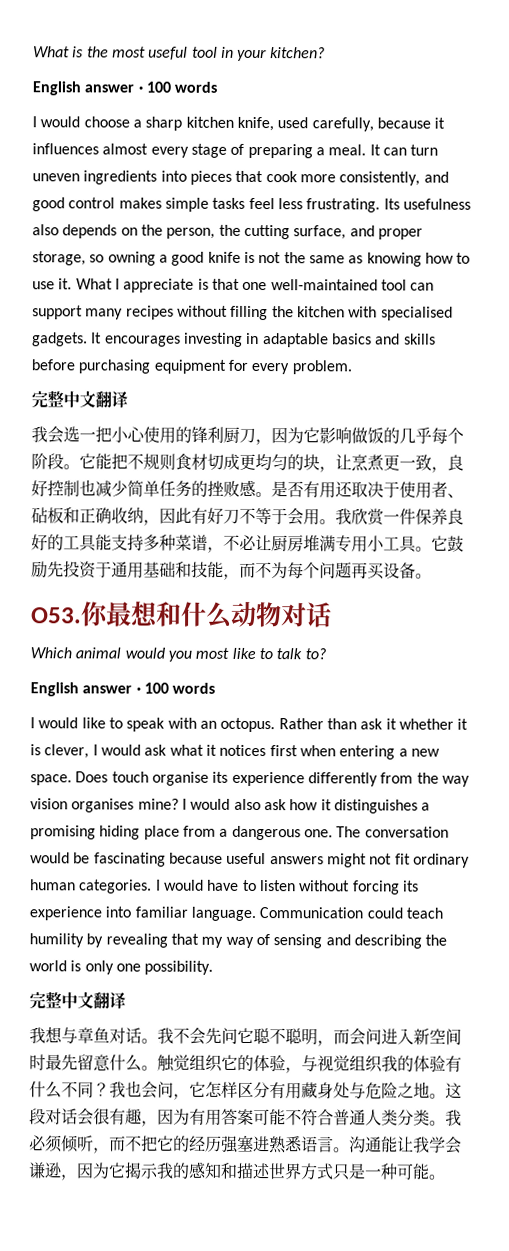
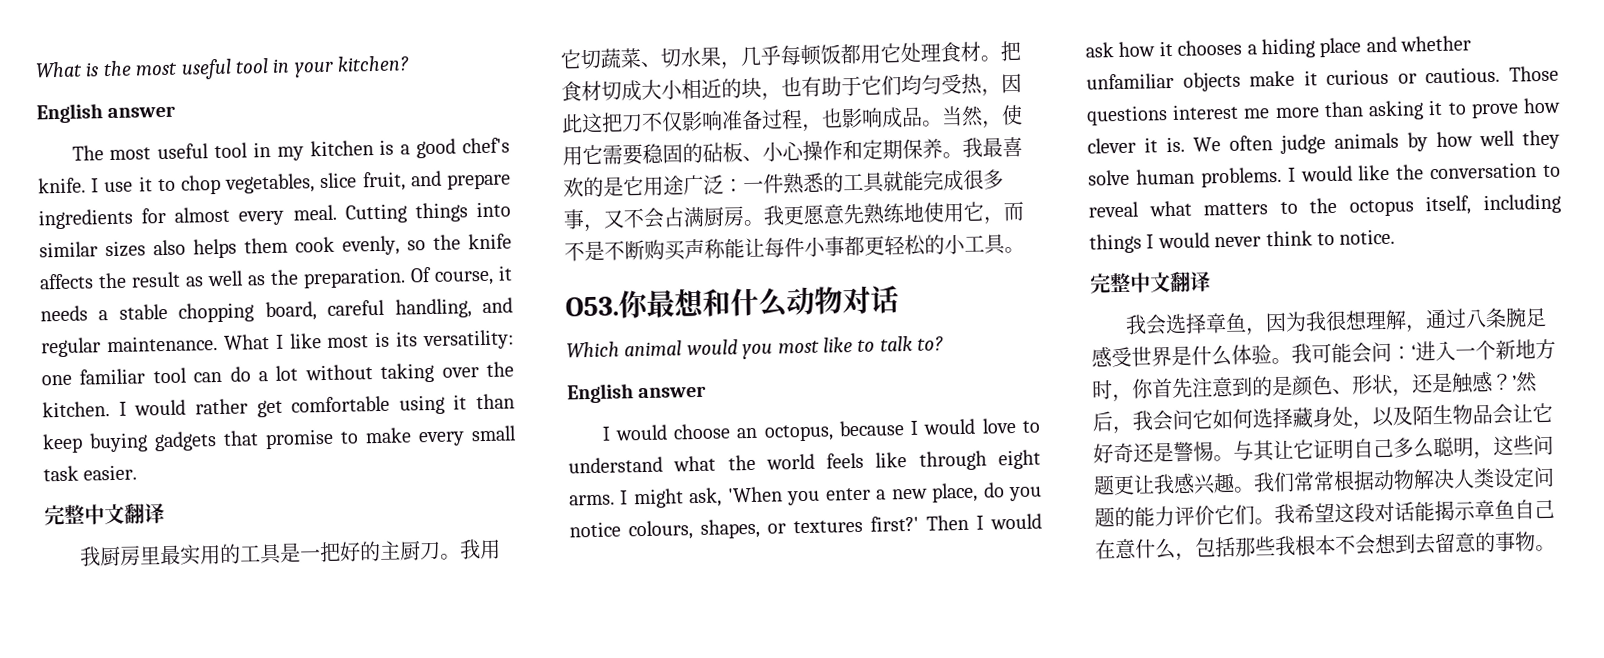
[137,81,218,93] [32,116,446,132] [32,143,439,159] [32,170,449,186] [32,197,471,213] [32,224,423,240] [32,251,471,267] [32,278,435,293] [32,305,453,321] [32,332,436,348] [31,359,352,375] [31,390,128,409] [31,426,464,446] [31,453,464,473] [31,479,464,499] [31,506,464,526] [31,534,464,553] [31,560,416,580] · 100 words // I would choose a sharp kitchen knife, used carefully, because it influences almost every stage of preparing a meal. It can turn uneven ingredients into pieces that cook more consistently, and good control makes simple tasks feel less frustrating. Its usefulness also depends on the person, the cutting surface, and proper storage, so owning a good knife is not the same as knowing how to use it. What I appreciate is that one well-maintained tool can support many recipes without filling the kitchen with specialised gadgets. It encourages investing in adaptable basics and skills before purchasing equipment for every problem. // 完整中文翻译 // 我会选一把小心使用的锋利厨刀，因为它影响做饭的几乎每个阶段。它能把不规则食材切成更均匀的块，让烹煮更一致，良好控制也减少简单任务的挫败感。是否有用还取决于使用者、砧板和正确收纳，因此有好刀不等于会用。我欣赏一件保养良好的工具能支持多种菜谱，不必让厨房堆满专用小工具。它鼓励先投资于通用基础和技能，而不为每个问题再买设备 -> [71,137,511,161] [38,170,511,195] [38,201,512,230] [39,233,512,259] [39,265,513,290] [40,297,513,323] [41,329,514,358] [41,361,514,386] [42,393,515,418] [42,425,517,454] [43,464,138,482] [44,503,165,526] [78,539,501,567] [560,40,1021,70] [561,73,1022,102] [561,104,1023,134] [562,136,1023,166] [563,169,1004,198] [563,201,1024,233] [564,233,1006,262] // The most useful tool in my kitchen is a good chef's knife. I use it to chop vegetables, slice fruit, and prepare ingredients for almost every meal. Cutting things into similar sizes also helps them cook evenly, so the knife affects the result as well as the preparation. Of course, it needs a stable chopping board, careful handling, and regular maintenance. What I like most is its versatility: one familiar tool can do a lot without taking over the kitchen. I would rather get comfortable using it than keep buying gadgets that promise to make every small task easier. // 完整中文翻译 // 我厨房里最实用的工具是一把好的主厨刀。我用它切蔬菜、切水果，几乎每顿饭都用它处理食材。把食材切成大小相近的块，也有助于它们均匀受热，因此这把刀不仅影响准备过程，也影响成品。当然，使用它需要稳固的砧板、小心操作和定期保养。我最喜欢的是它用途广泛：一件熟悉的工具就能完成很多事，又不会占满厨房。我更愿意先熟练地使用它，而不是不断购买声称能让每件小事都更轻松的小工具
[135,682,216,694] [30,717,469,733] [30,744,440,760] [30,771,470,787] [30,798,431,814] [30,825,449,841] [30,852,470,868] [30,879,419,895] [29,906,443,922] [29,933,448,949] [29,960,214,975] [29,991,126,1010] [29,1026,462,1047] [29,1054,462,1074] [29,1080,462,1100] [29,1108,462,1127] [29,1134,462,1154] [28,1161,430,1181] · 100 words // I would like to speak with an octopus. Rather than ask it whether it is clever, I would ask what it notices first when entering a new space. Does touch organise its experience differently from the way vision organises mine? I would also ask how it distinguishes a promising hiding place from a dangerous one. The conversation would be fascinating because useful answers might not fit ordinary human categories. I would have to listen without forcing its experience into familiar language. Communication could teach humility by revealing that my way of sensing and describing the world is only one possibility. // 完整中文翻译 // 我想与章鱼对话。我不会先问它聪不聪明，而会问进入新空间时最先留意什么。触觉组织它的体验，与视觉组织我的体验有什么不同？我也会问，它怎样区分有用藏身处与危险之地。这段对话会很有趣，因为有用答案可能不符合普通人类分类。我必须倾听，而不把它的经历强塞进熟悉语言。沟通能让我学会谦逊，因为它揭示我的感知和描述世界方式只是一种可能 -> [601,417,1040,442] [568,449,1041,474] [569,482,1042,509] [569,513,1042,541] [1085,35,1472,59] [1086,65,1559,92] [1086,97,1561,126] [1087,129,1560,154] [1088,162,1561,188] [1088,193,1561,218] [1089,228,1396,254] [1090,271,1211,294] [1124,307,1547,336] [1091,338,1556,368] [1092,370,1538,403] [1092,402,1553,435] [1093,434,1554,464] [1093,466,1555,496] [1094,499,1555,528] [1095,531,1536,562] // I would choose an octopus, because I would love to understand what the world feels like through eight arms. I might ask, 'When you enter a new place, do you notice colours, shapes, or textures first?' Then I would ask how it chooses a hiding place and whether unfamiliar objects make it curious or cautious. Those questions interest me more than asking it to prove how clever it is. We often judge animals by how well they solve human problems. I would like the conversation to reveal what matters to the octopus itself, including things I would never think to notice. // 完整中文翻译 // 我会选择章鱼，因为我很想理解，通过八条腕足感受世界是什么体验。我可能会问：‘进入一个新地方时，你首先注意到的是颜色、形状，还是触感？’然后，我会问它如何选择藏身处，以及陌生物品会让它好奇还是警惕。与其让它证明自己多么聪明，这些问题更让我感兴趣。我们常常根据动物解决人类设定问题的能力评价它们。我希望这段对话能揭示章鱼自己在意什么，包括那些我根本不会想到去留意的事物

